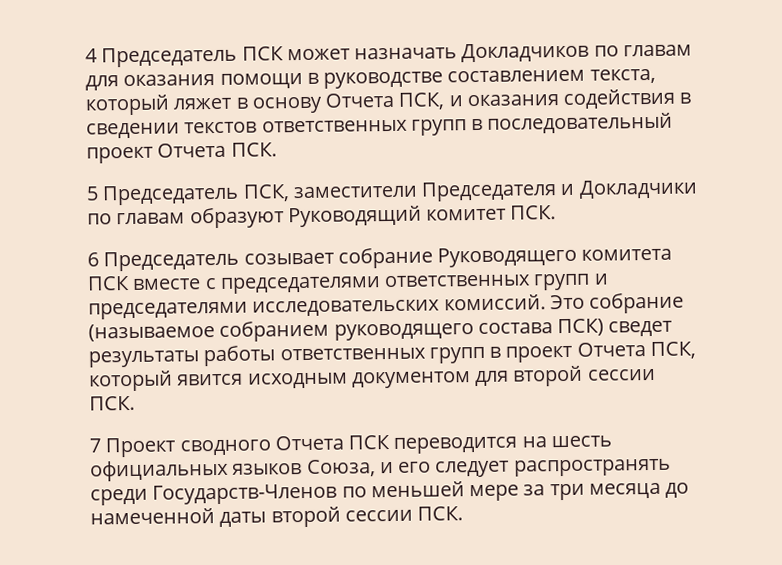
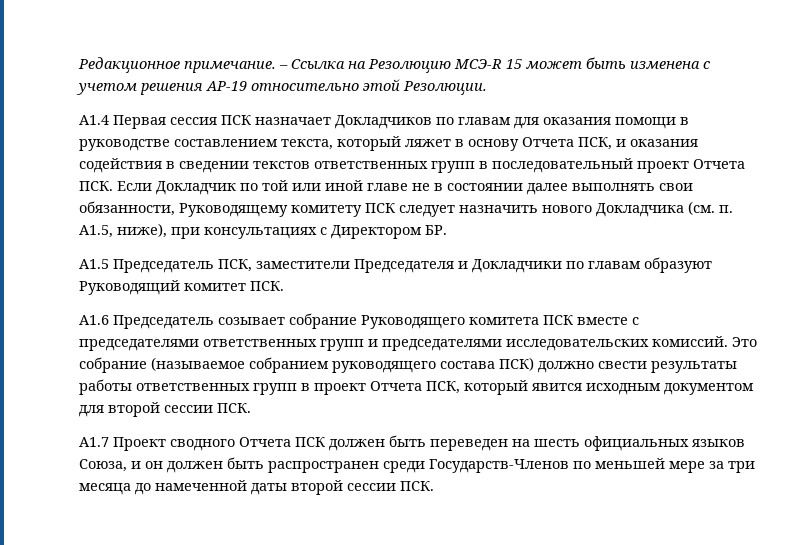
[85,46,458,68] 4 Председатель ПСК может назначать -> [78,57,711,73] [76,79,487,95] [79,115,331,129] Редакционное примечание. – Ссылка на Резолюцию МСЭ-R 15 может быть изменена с учетом решения АР-19 относительно этой Резолюции. // A1.4 Первая сессия ПСК назначает
[86,186,99,201] // 5 -> [117,180,693,195] [79,201,733,217] [79,223,447,239] [79,259,109,269] Если Докладчик по той или иной главе не в состоянии далее выполнять свои обязанности, Руководящему комитету ПСК следует назначить нового Докладчика (см. п. А1.5, ниже), при консультациях с Директором БР. // A1.5
[87,252,99,267] 6 -> [79,315,109,325] A1.6
[608,320,673,337] сведет -> [538,361,647,373] должно свести
[89,438,101,453] 7 -> [79,437,109,447] A1.7
[393,436,518,454] переводится -> [329,435,508,451] должен быть переведен
[398,458,671,478] его следует распространять -> [145,457,379,473] он должен быть распространен

